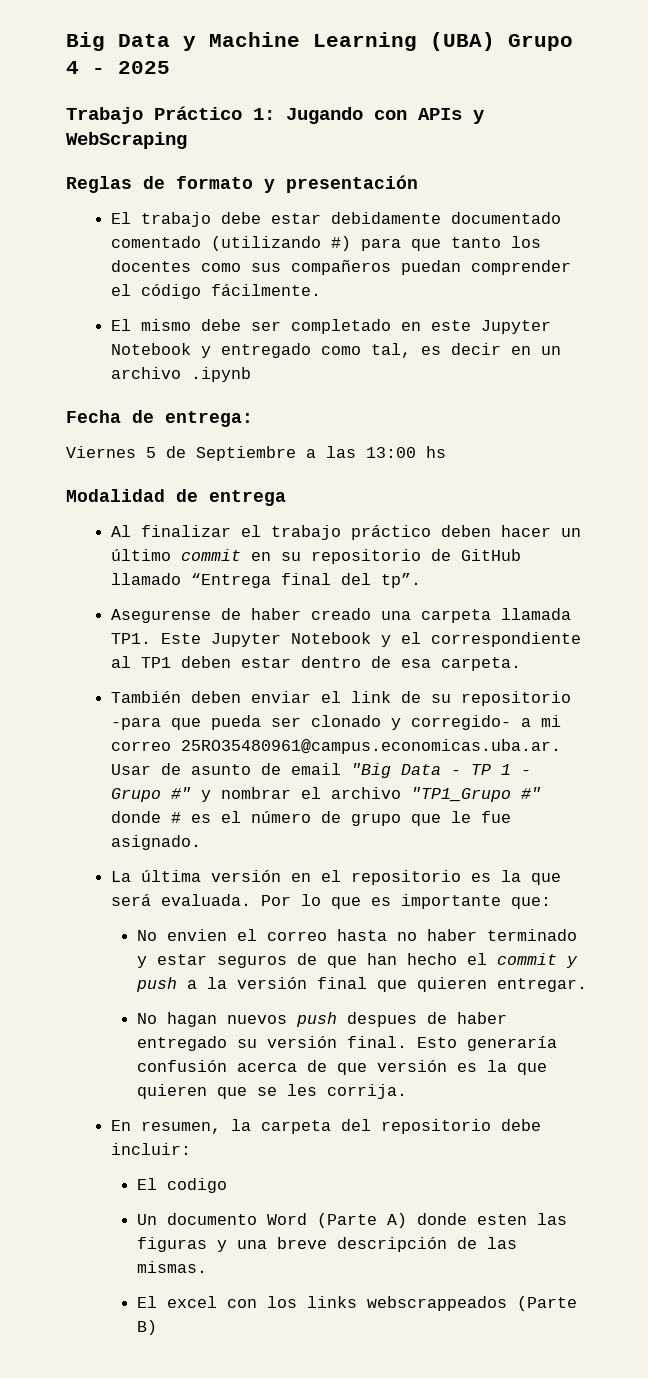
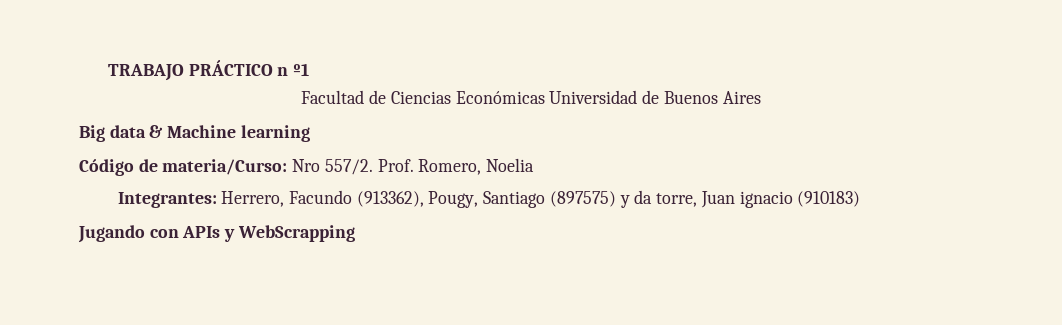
[66,32,573,51] [66,61,170,74] [66,106,485,124] [66,132,187,149] [66,175,418,193] [110,212,561,227] [110,236,541,251] [110,260,571,275] [110,284,321,299] [110,319,551,334] [110,343,561,358] [110,367,251,382] [66,410,253,427] [66,446,446,461] [66,489,286,506] [110,525,581,540] [110,549,521,564] [110,573,421,588] [110,608,571,623] [110,632,581,647] [110,656,521,671] [110,691,571,706] [110,715,561,730] [110,739,561,754] [110,763,531,778] [110,787,541,802] [110,811,511,826] [110,835,201,850] [110,870,561,885] [110,894,551,909] [136,929,577,941] [136,953,578,968] [135,977,587,992] [136,1012,507,1027] [136,1036,557,1051] [136,1060,547,1075] [136,1084,407,1099] [110,1119,541,1134] [110,1143,191,1155] [136,1178,227,1193] [136,1213,567,1228] [136,1237,517,1252] [136,1261,207,1273] [136,1296,577,1311] [136,1320,157,1335] Big Data y Machine Learning (UBA) Grupo 4 - 2025 // Trabajo Práctico 1: Jugando con APIs y WebScraping // Reglas de formato y presentación // El trabajo debe estar debidamente documentado comentado (utilizando #) para que tanto los docentes como sus compañeros puedan comprender el código fácilmente. // El mismo debe ser completado en este Jupyter Notebook y entregado como tal, es decir en un archivo .ipynb // Fecha de entrega: // Viernes 5 de Septiembre a las 13:00 hs // Modalidad de entrega // Al finalizar el trabajo práctico deben hacer un último commit en su repositorio de GitHub llamado “Entrega final del tp”. // Asegurense de haber creado una carpeta llamada TP1. Este Jupyter Notebook y el correspondiente al TP1 deben estar dentro de esa carpeta. // También deben enviar el link de su repositorio -para que pueda ser clonado y corregido- a mi correo 25RO35480961@campus.economicas.uba.ar. Usar de asunto de email "Big Data - TP 1 - Grupo #" y nombrar el archivo "TP1_Grupo #" donde # es el número de grupo que le fue asignado. // La última versión en el repositorio es la que será evaluada. Por lo que es importante que: // No envien el correo hasta no haber terminado y estar seguros de que han hecho el commit y push a la versión final que quieren entregar. // No hagan nuevos push despues de haber entregado su versión final. Esto generaría confusión acerca de que versión es la que quieren que se les corrija. // En resumen, la carpeta del repositorio debe incluir: // El codigo // Un documento Word (Parte A) donde esten las figuras y una breve descripción de las mismas. // El excel con los links webscrappeados (Parte B) -> [107,60,310,81] [301,90,761,104] [79,125,310,142] [79,158,535,176] [117,190,861,208] [78,225,355,243] TRABAJO PRÁCTICO n º1 // Facultad de Ciencias Económicas Universidad de Buenos Aires // Big data & Machine learning // Código de materia/Curso: Nro 557/2. Prof. Romero, Noelia // Integrantes: Herrero, Facundo (913362), Pougy, Santiago (897575) y da torre, Juan ignacio (910183) // Jugando con APIs y WebScrapping

